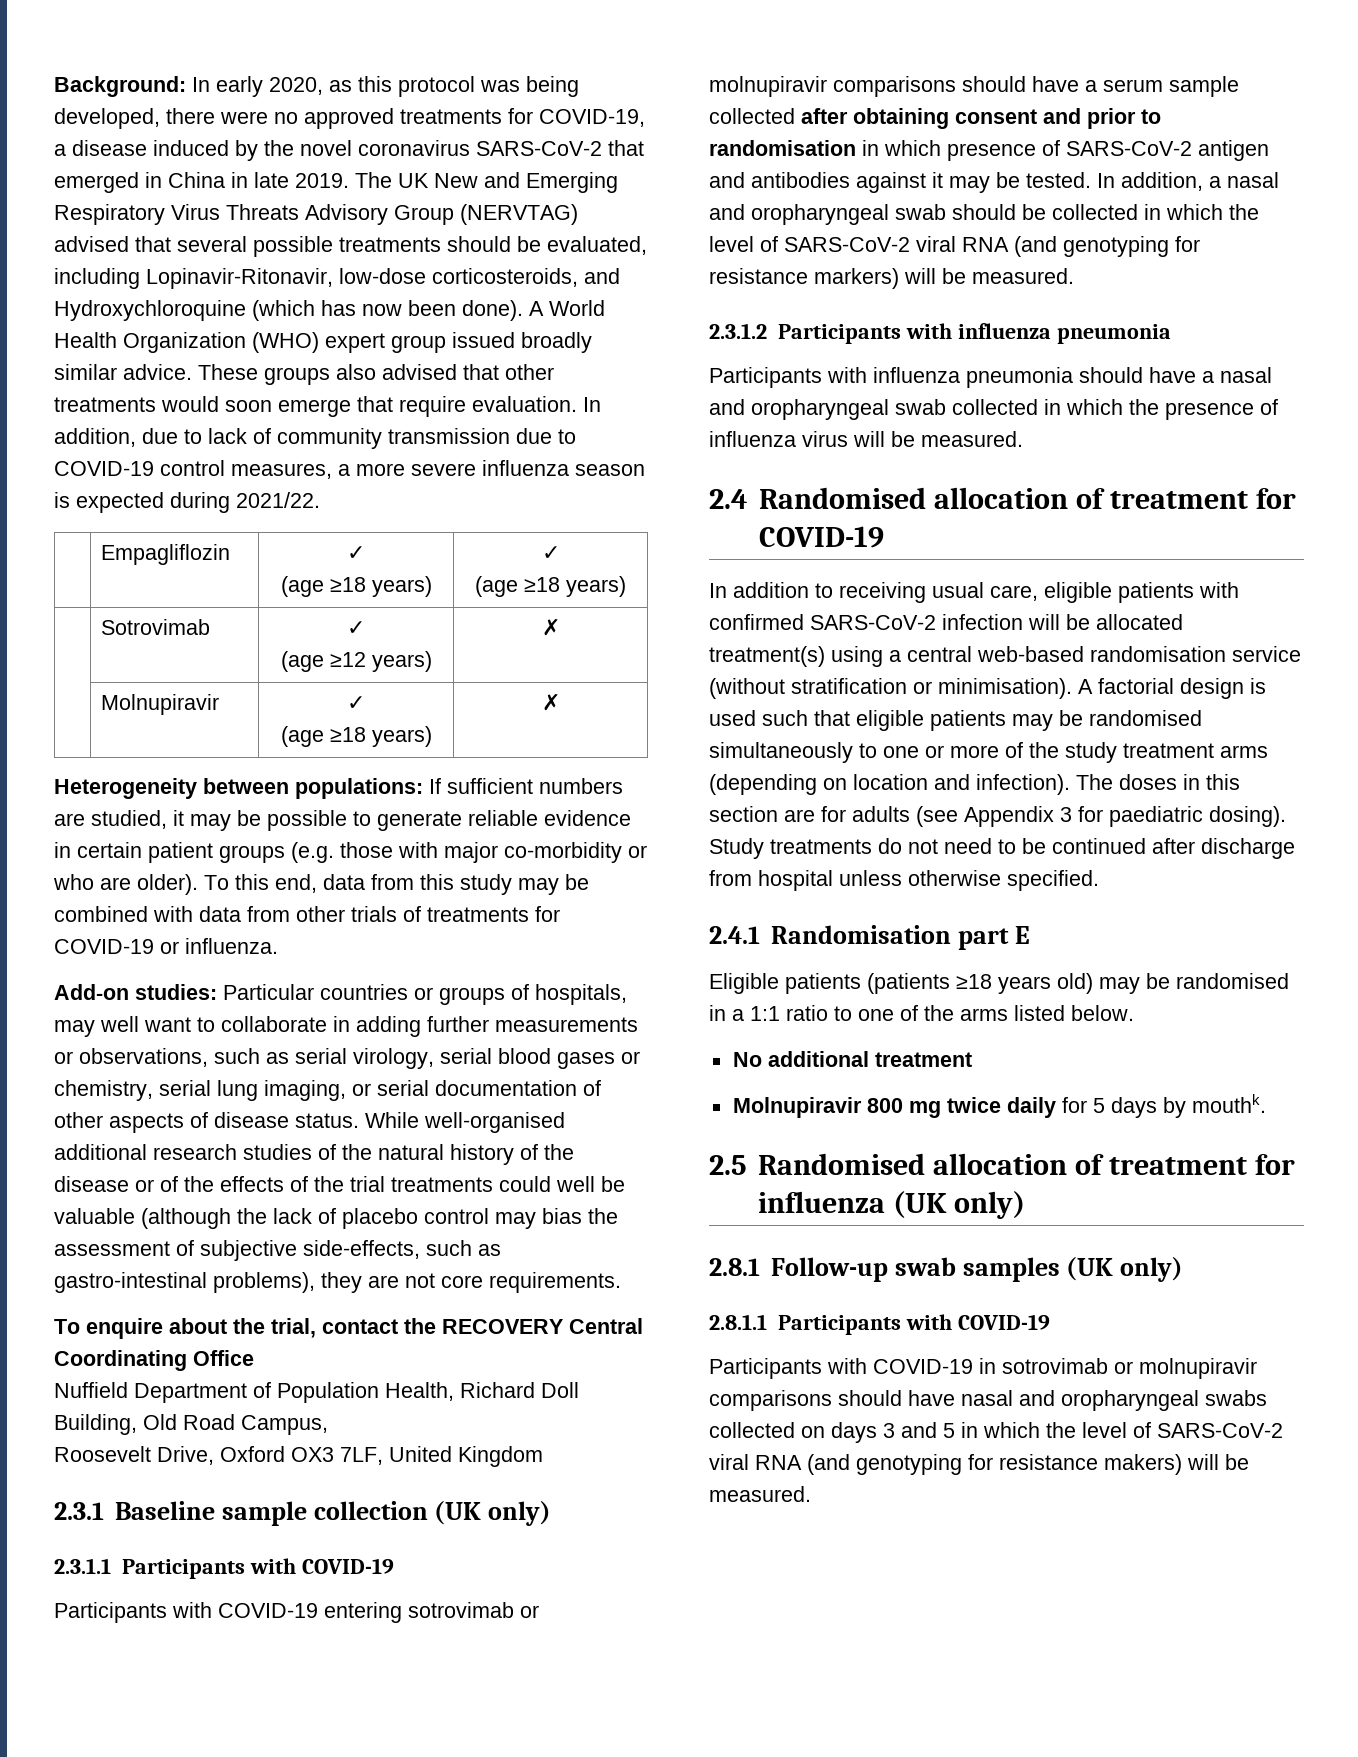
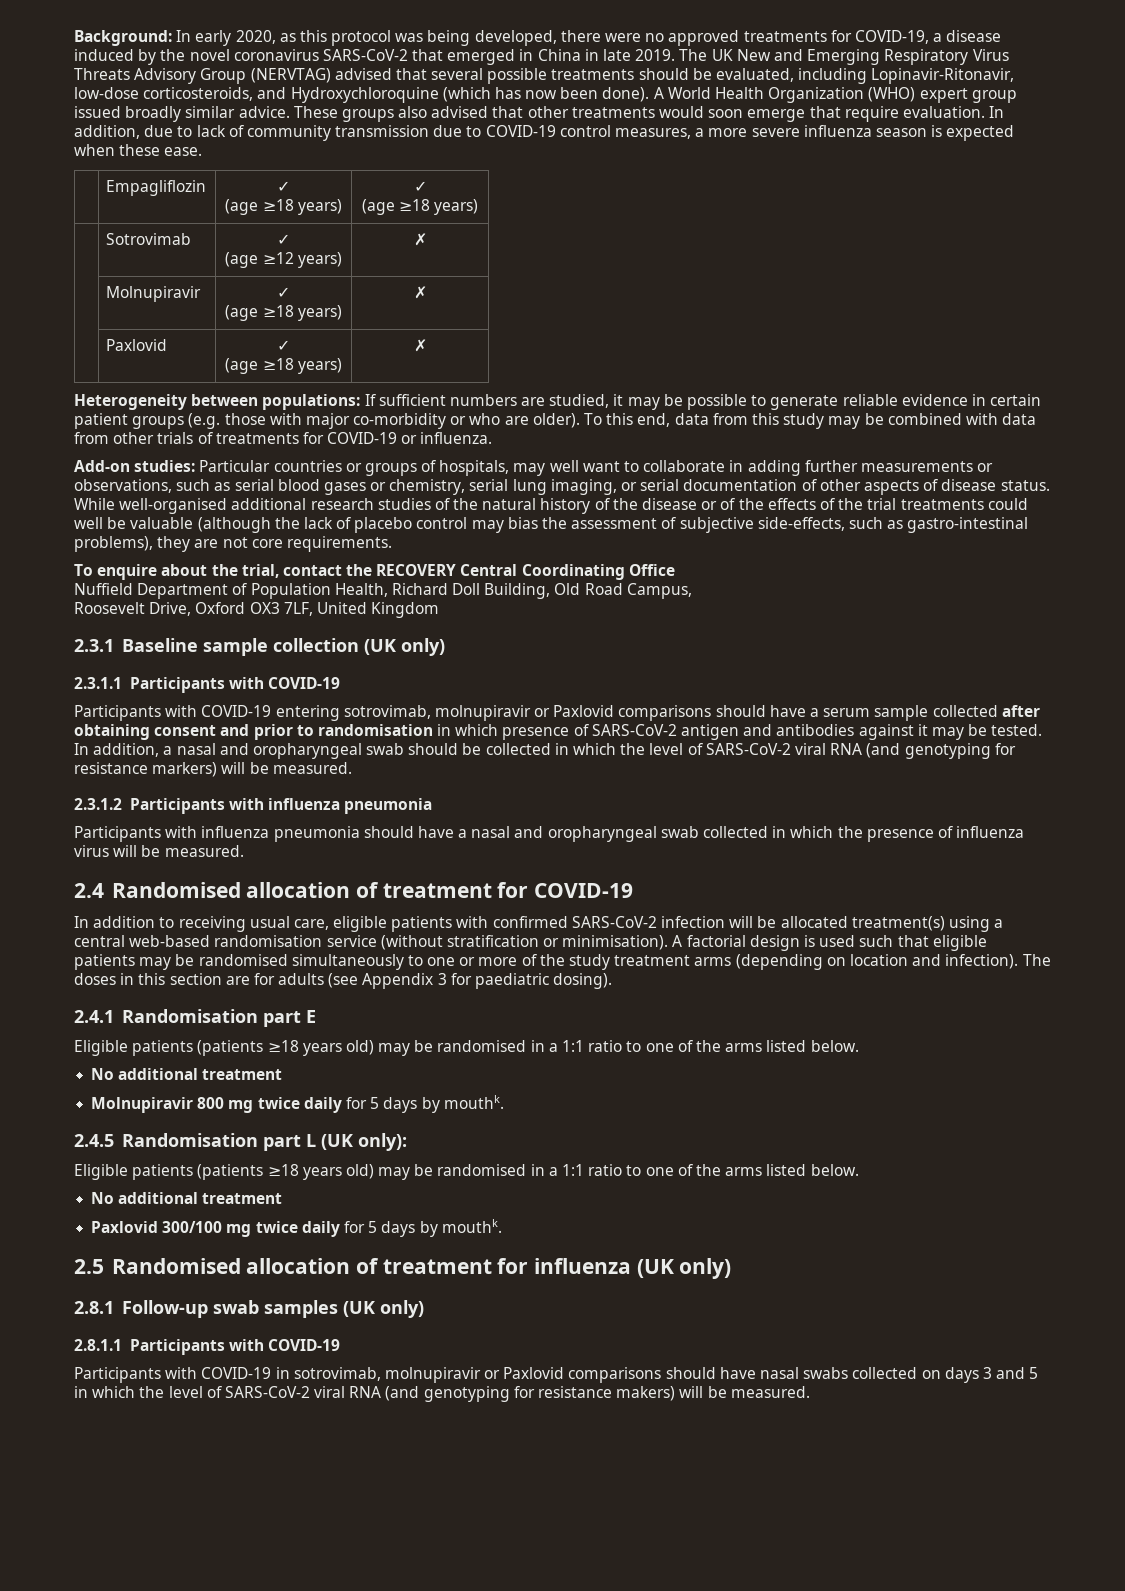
[170,492,320,513] during 2021/22. -> [74,144,203,156] when these ease.
(560, 702) none -> [106,339,168,351] [277,340,290,351] [225,358,342,374] [413,339,427,352] // | Paxlovid | ✓ // (age ≥18 years) | ✗
[353,1048,492,1069] virology, serial -> (274, 485) none
[408,1602,539,1618] [709,76,827,97] sotrovimab or molnupiravir -> [343,705,615,721] sotrovimab, molnupiravir or Paxlovid
[709,838,1295,859] [709,870,1099,891] Study treatments do not need to be continued after discharge from hospital unless otherwise specified. -> (613, 981) none
(1266, 1103) none -> [74,1133,407,1151] [74,1164,859,1180] [91,1192,283,1204] [91,1219,502,1237] // 2.4.5 Randomisation part L (UK only): // Eligible patients (patients ≥18 years old) may be randomised in a 1:1 ratio to one of the arms listed below. // No additional treatment // Paxlovid 300/100 mg twice daily for 5 days by mouthk.
[1002,1358,1257,1379] sotrovimab or molnupiravir -> [293,1367,565,1383] sotrovimab, molnupiravir or Paxlovid
[1019,1390,1199,1411] and oropharyngeal -> (800, 1373) none

